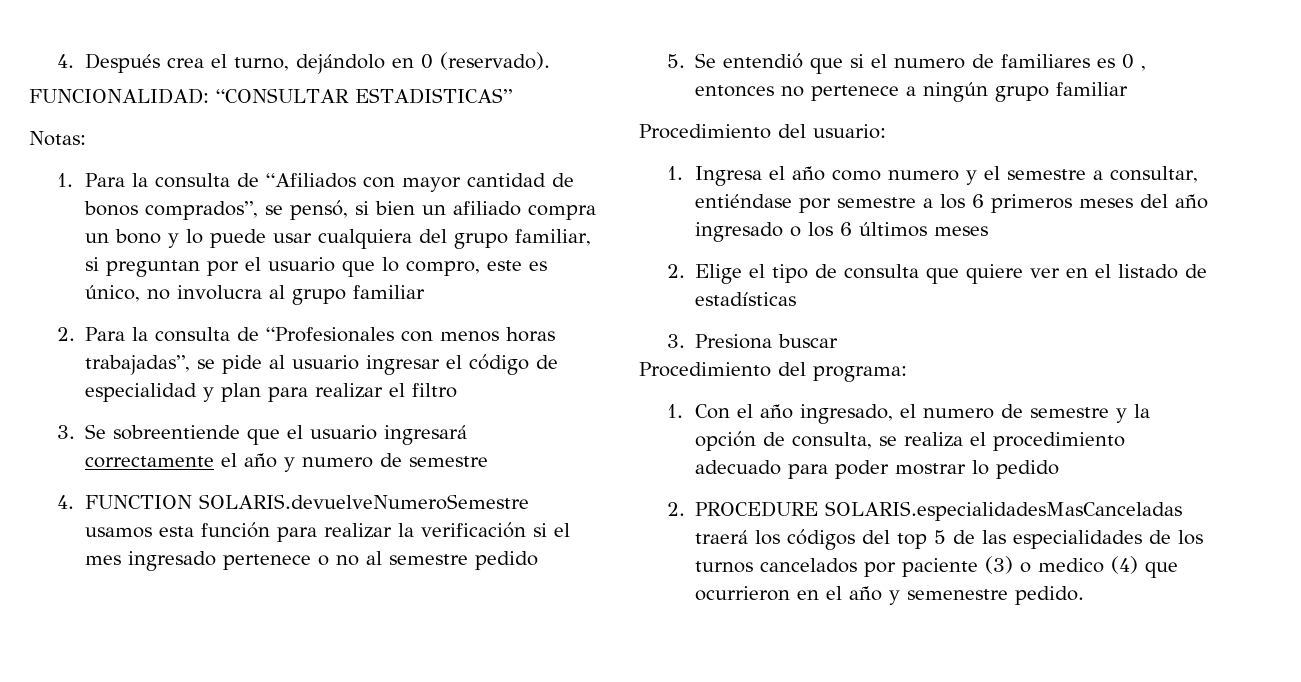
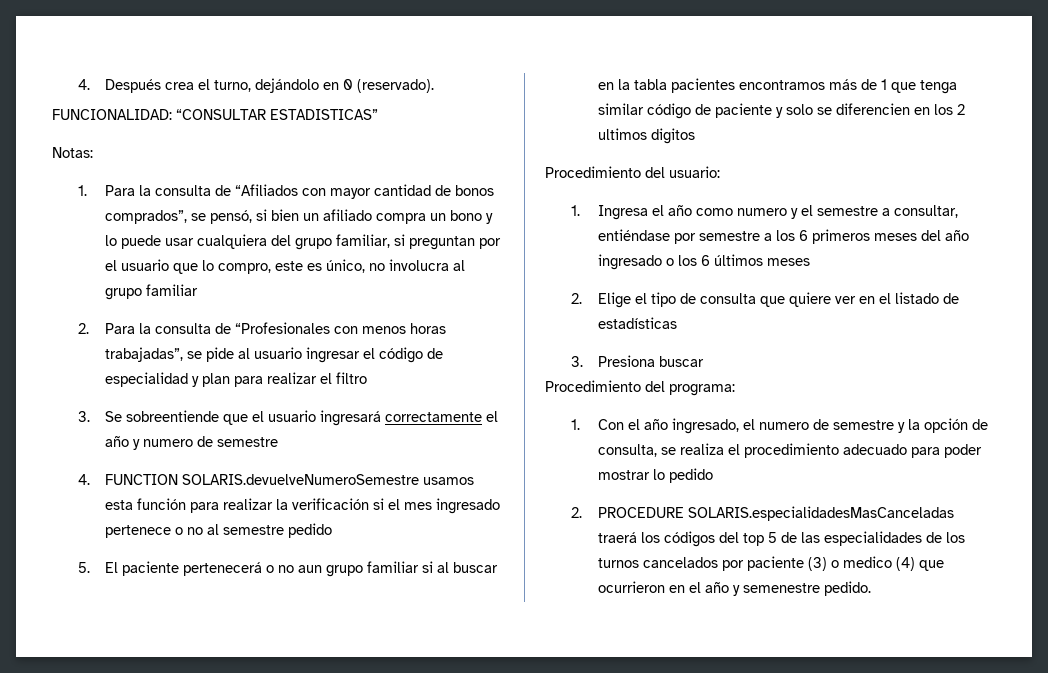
[695,53,1147,74] [695,82,1129,102] Se entendió que si el numero de familiares es 0 , entonces no pertenece a ningún grupo familiar -> [104,561,498,577] [597,78,957,94] [597,103,965,119] [597,128,695,144] El paciente pertenecerá o no aun grupo familiar si al buscar en la tabla pacientes encontramos más de 1 que tenga similar código de paciente y solo se diferencien en los 2 ultimos digitos

